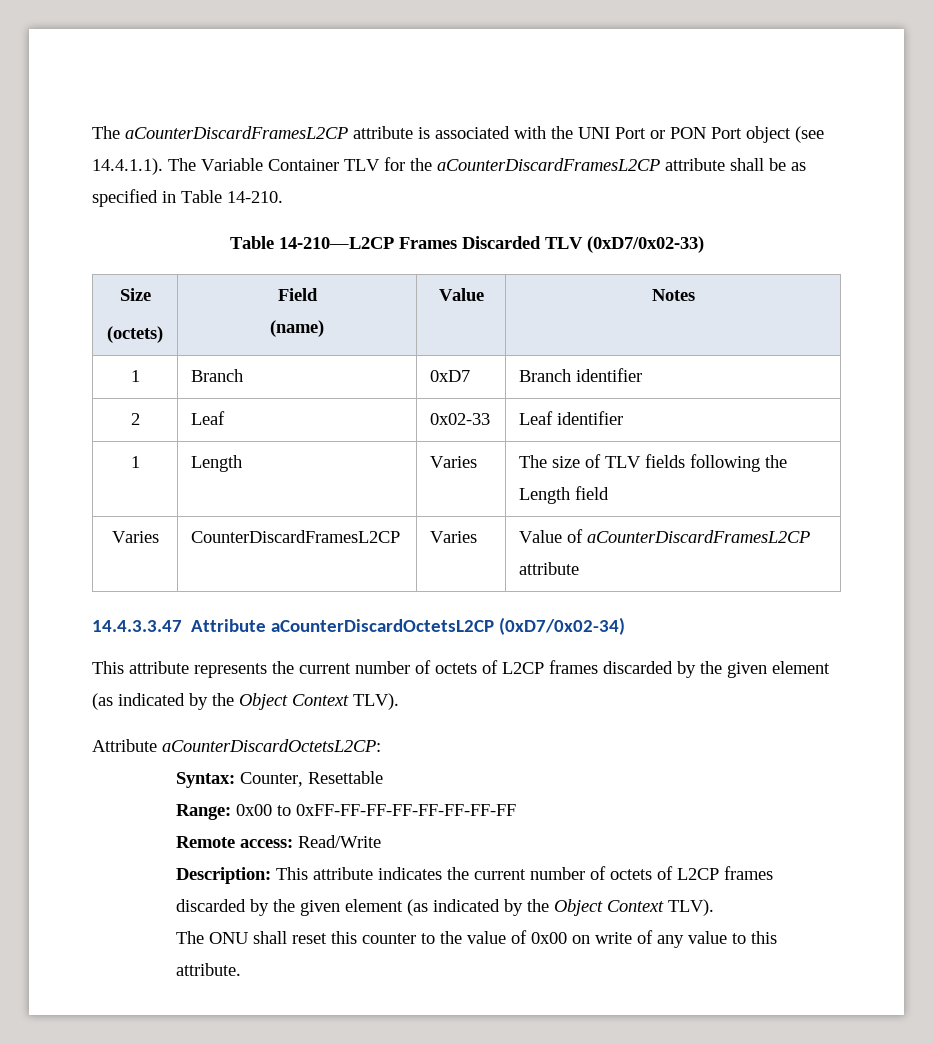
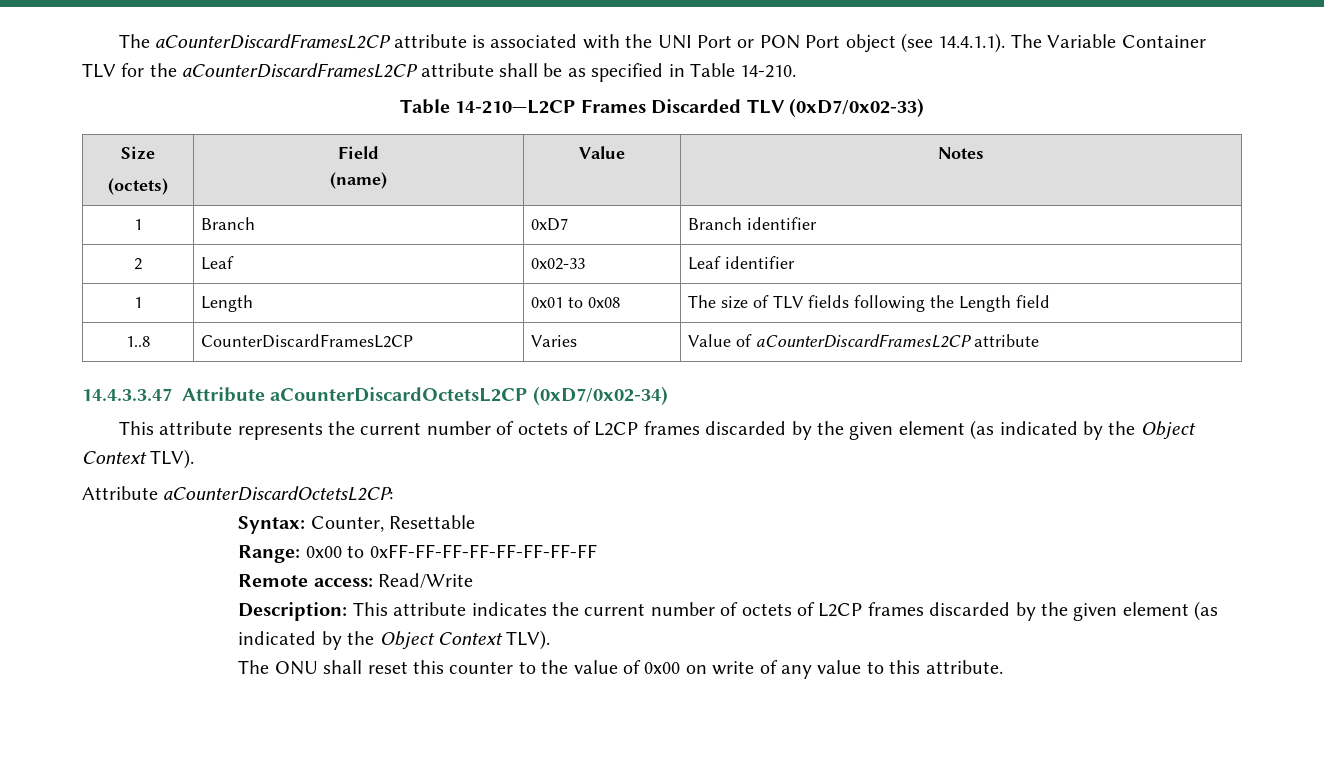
[430,456,478,468] Varies -> [531,297,621,308] 0x01 to 0x08
[111,531,159,543] Varies -> [126,336,150,347] 1..8

